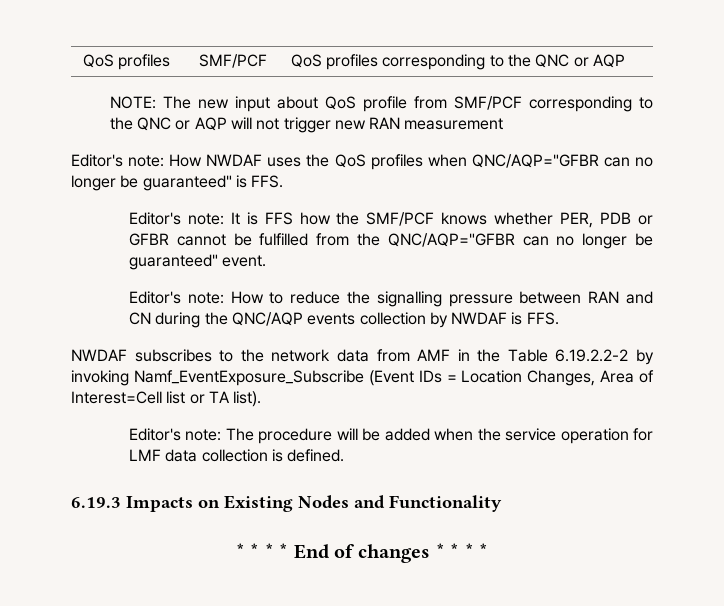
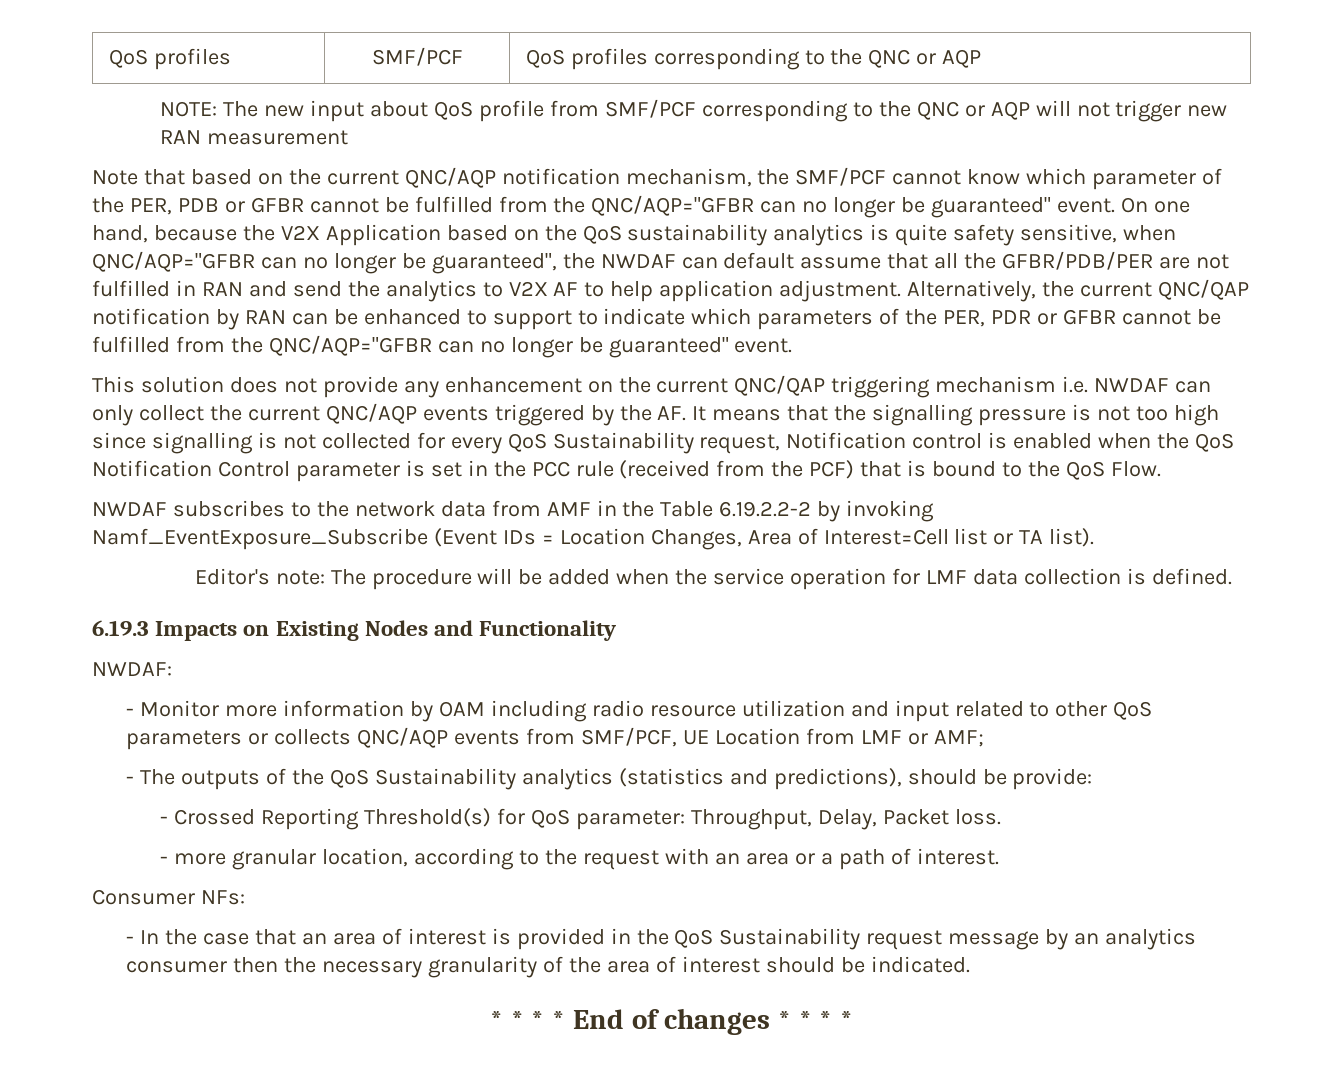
[71,154,653,170] [71,175,284,191] [128,212,554,226] Editor's note: How NWDAF uses the QoS profiles when QNC/AQP="GFBR can no longer be guaranteed" is FFS. // Editor's note: It is FFS how the SMF/PCF knows whether -> [92,167,1223,190] [92,197,124,213] Note that based on the current QNC/AQP notification mechanism, the SMF/PCF cannot know which parameter of the
[128,291,653,307] [128,312,559,328] // Editor's note: How to reduce the signalling pressure between RAN and CN during the QNC/AQP events collection by NWDAF is FFS. -> [1120,197,1190,213] [92,224,1177,246] [92,251,1230,274] [92,279,1249,302] [92,308,1221,330] [92,335,793,358] [92,375,1212,398] [92,403,1219,426] [92,432,1235,454] [92,460,1161,482] On one hand, because the V2X Application based on the QoS sustainability analytics is quite safety sensitive, when QNC/AQP="GFBR can no longer be guaranteed", the NWDAF can default assume that all the GFBR/PDB/PER are not fulfilled in RAN and send the analytics to V2X AF to help application adjustment. Alternatively, the current QNC/QAP notification by RAN can be enhanced to support to indicate which parameters of the PER, PDR or GFBR cannot be fulfilled from the QNC/AQP="GFBR can no longer be guaranteed" event. // This solution does not provide any enhancement on the current QNC/QAP triggering mechanism i.e. NWDAF can only collect the current QNC/AQP events triggered by the AF. It means that the signalling pressure is not too high since signalling is not collected for every QoS Sustainability request, Notification control is enabled when the QoS Notification Control parameter is set in the PCC rule (received from the PCF) that is bound to the QoS Flow.
(502, 503) none -> [92,662,172,676] [126,700,1153,722] [126,727,984,750] [126,768,1093,790] [160,808,1001,830] [160,848,999,870] [92,889,245,905] [126,928,1197,950] [126,956,970,978] // NWDAF: // - Monitor more information by OAM including radio resource utilization and input related to other QoS parameters or collects QNC/AQP events from SMF/PCF, UE Location from LMF or AMF; // - The outputs of the QoS Sustainability analytics (statistics and predictions), should be provide: // - Crossed Reporting Threshold(s) for QoS parameter: Throughput, Delay, Packet loss. // - more granular location, according to the request with an area or a path of interest. // Consumer NFs: // - In the case that an area of interest is provided in the QoS Sustainability request message by an analytics consumer then the necessary granularity of the area of interest should be indicated.

